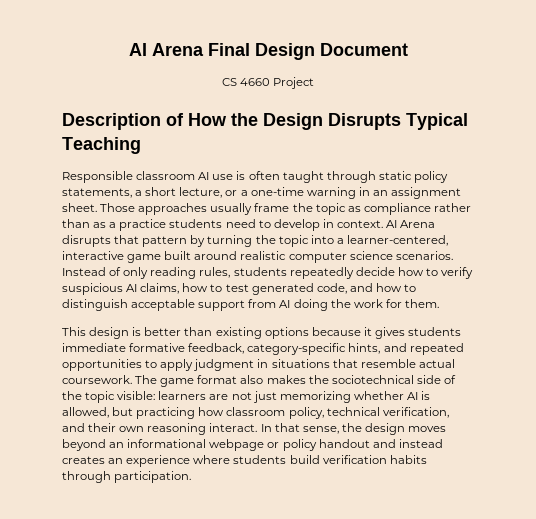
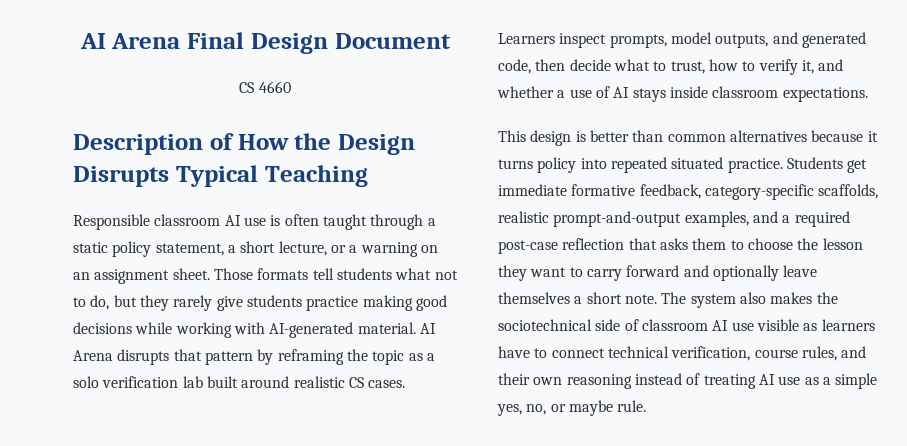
[273,77,315,89] Project -> (291, 87) none
(376, 177) none -> [427,218,436,226] a
[62,188,132,198] statements, -> [155,243,224,256] statement,
[250,187,370,199] one-time warning in -> [360,242,438,257] warning on
[138,203,471,215] [62,219,383,231] approaches usually frame the topic as compliance rather than as a practice students need to develop in context. -> [257,268,458,280] [73,295,447,311] [73,322,416,338] formats tell students what not to do, but they rarely give students practice making good decisions while working with AI-generated material.
[207,235,448,247] [62,251,453,263] [62,267,474,279] [62,283,417,295] [62,299,439,311] turning the topic into a learner-centered, interactive game built around realistic computer science scenarios. Instead of only reading rules, students repeatedly decide how to verify suspicious AI claims, how to test generated code, and how to distinguish acceptable support from AI doing the work for them. -> [277,349,435,365] [73,376,406,388] [498,32,866,48] [498,59,844,75] [497,86,868,102] reframing the topic as a solo verification lab built around realistic CS cases. Learners inspect prompts, model outputs, and generated code, then decide what to trust, how to verify it, and whether a use of AI stays inside classroom expectations.
[215,327,462,339] [62,343,464,355] [62,359,455,371] [62,375,238,387] existing options because it gives students immediate formative feedback, category-specific hints, and repeated opportunities to apply judgment in situations that resemble actual coursework. The game format -> [667,130,878,142] [498,157,868,173] [498,184,879,200] [498,211,850,227] [498,238,863,254] [498,265,818,281] [498,292,736,308] common alternatives because it turns policy into repeated situated practice. Students get immediate formative feedback, category-specific scaffolds, realistic prompt-and-output examples, and a required post-case reflection that asks them to choose the lesson they want to carry forward and optionally leave themselves a short note. The system
[62,391,431,403] [62,407,449,419] [62,423,447,435] [62,439,443,451] [62,455,427,467] [62,471,192,483] the topic visible: learners are not just memorizing whether AI is allowed, but practicing how classroom policy, technical verification, and their own reasoning interact. In that sense, the design moves beyond an informational webpage or policy handout and instead creates an experience where students build verification habits through participation. -> [641,319,875,331] [498,346,867,361] [498,373,878,389] [497,400,647,416] classroom AI use visible as learners have to connect technical verification, course rules, and their own reasoning instead of treating AI use as a simple yes, no, or maybe rule.

